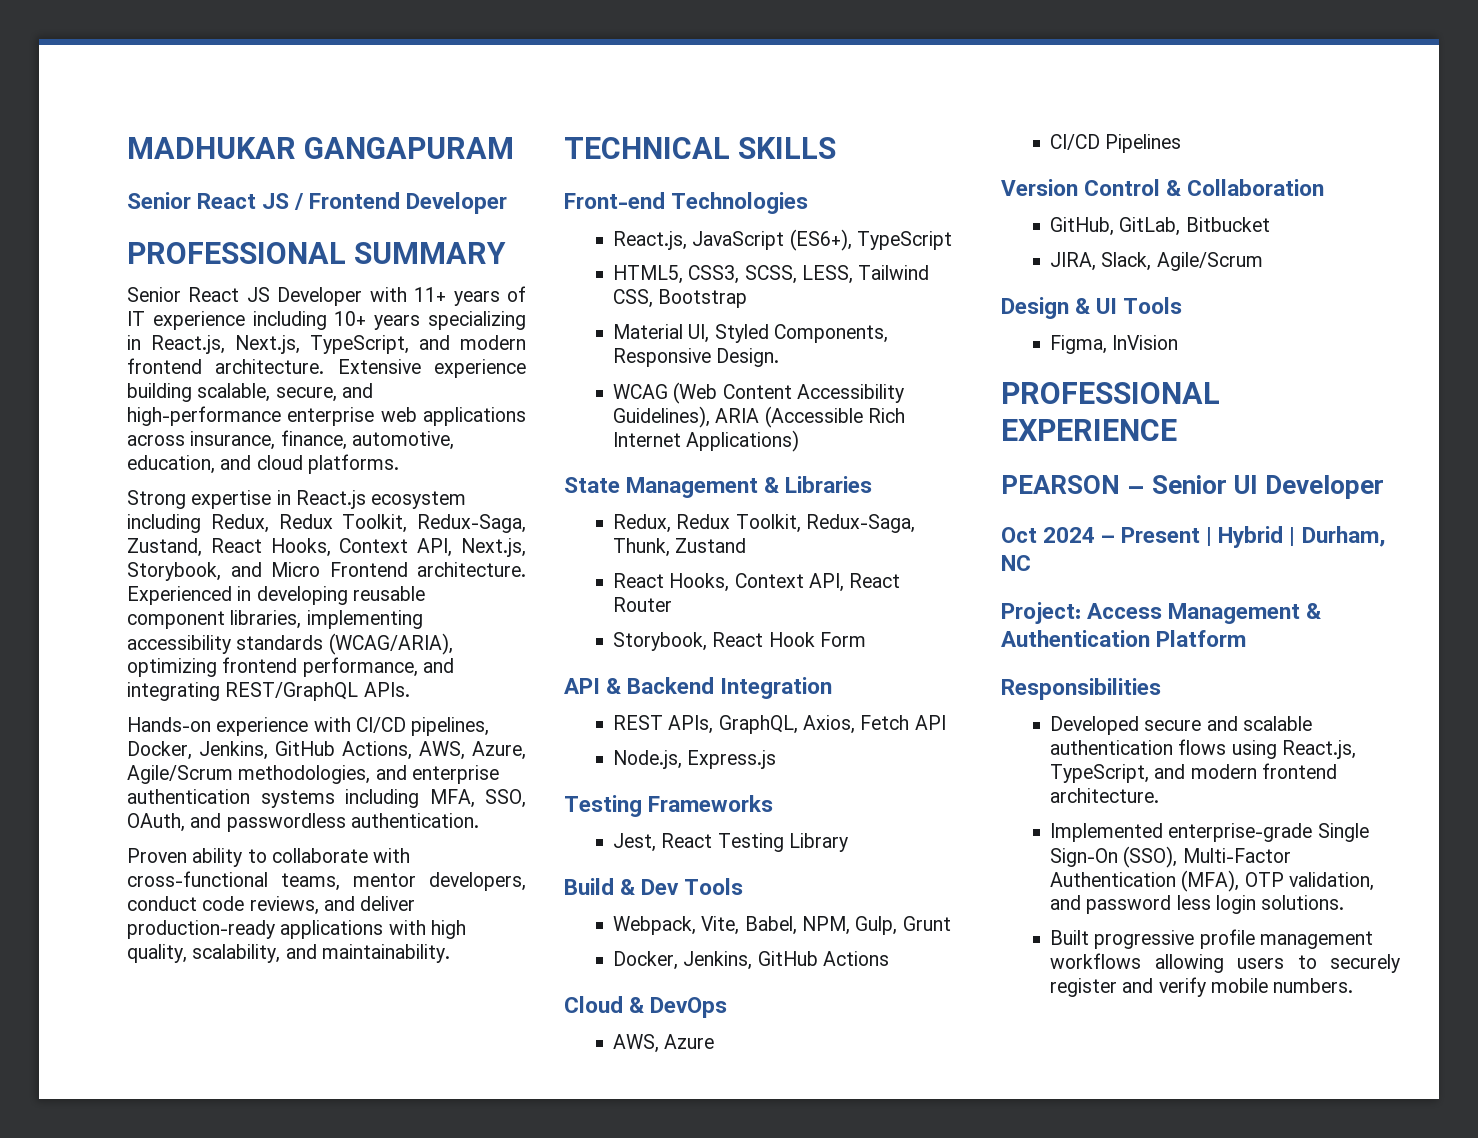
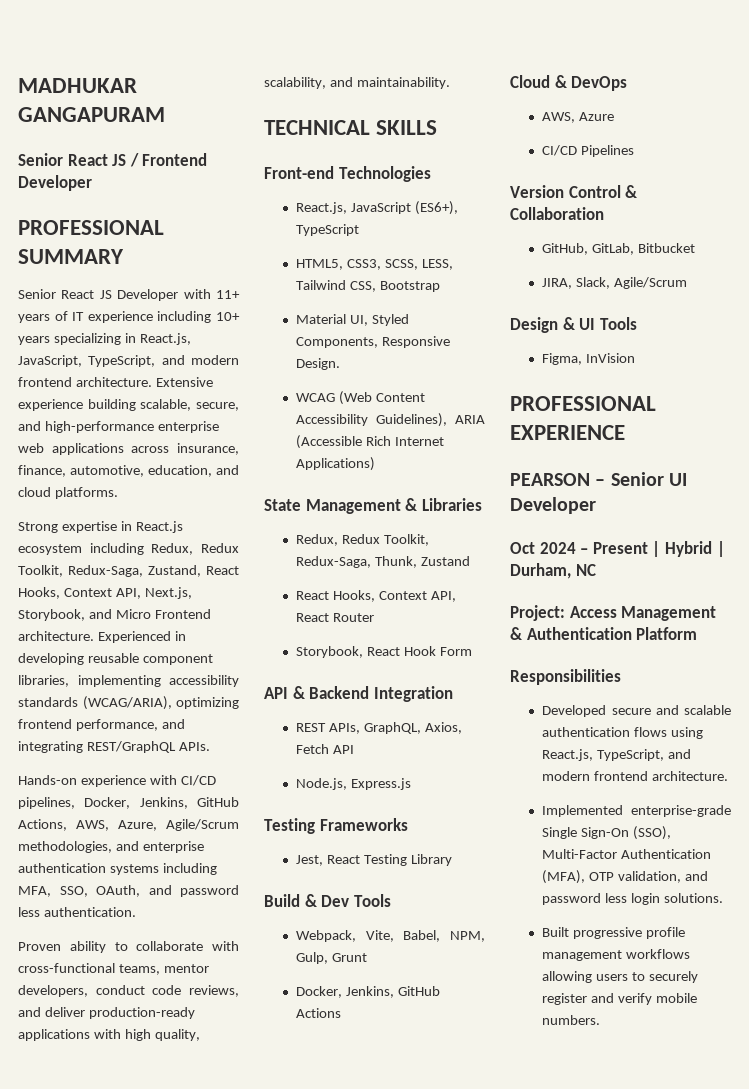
[235,335,300,354] Next.js, -> [18,355,82,367] JavaScript,
[226,813,346,832] passwordless -> [180,885,239,897] [18,907,40,917] password less

